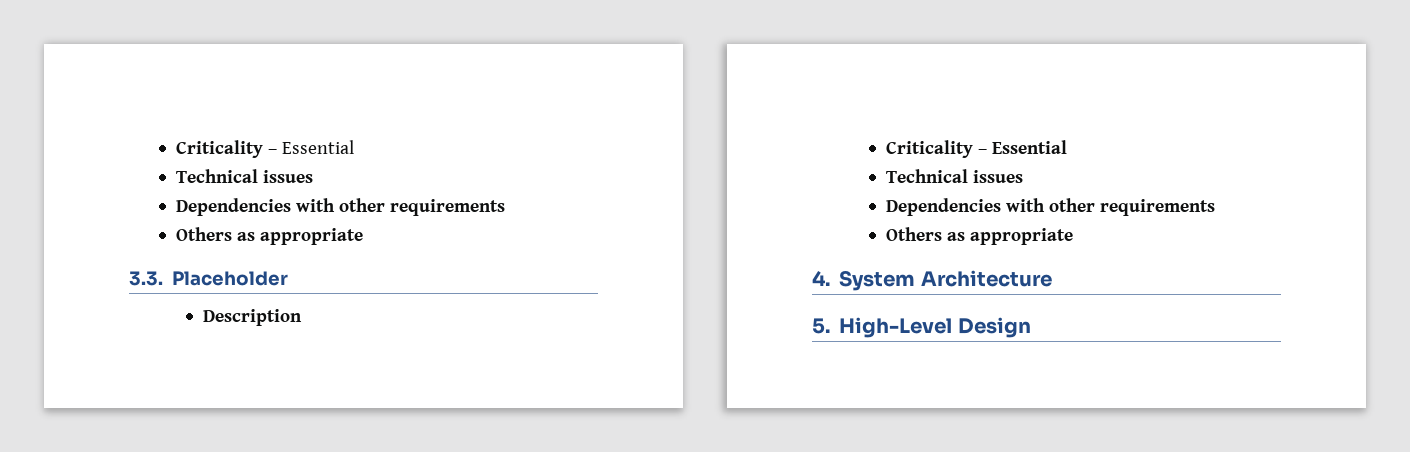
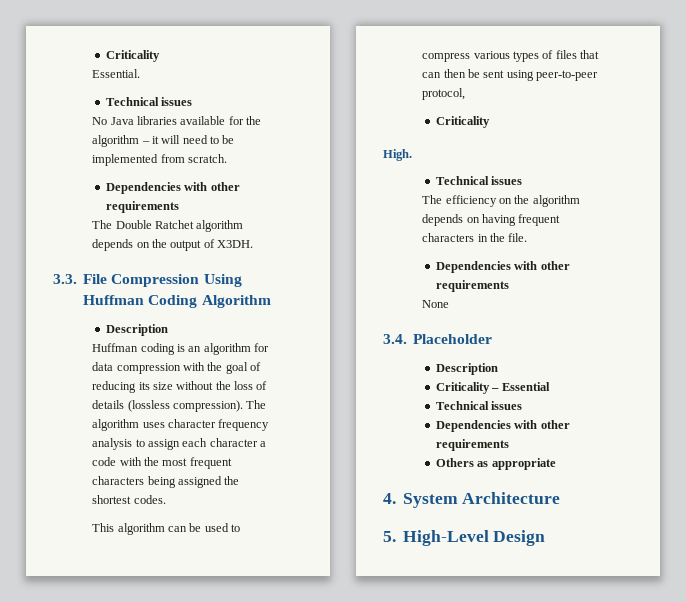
[176,140,355,158] [176,169,314,183] [176,198,506,216] [176,227,364,245] [129,271,163,286] Criticality – Essential // Technical issues // Dependencies with other requirements // Others as appropriate // 3.3. -> [105,50,160,62] [92,69,141,78] [105,97,193,106] [92,116,262,125] [92,135,235,147] [92,154,227,166] [105,182,240,194] [105,201,179,213] [92,220,244,232] [92,239,254,251] [53,274,242,287] [83,295,271,308] [105,324,168,336] [92,343,270,355] [92,362,262,374] [92,381,268,393] [92,400,267,412] [92,419,270,431] [92,438,267,450] [92,457,232,469] [92,476,240,488] [92,495,166,504] [92,523,241,535] [422,50,600,62] [422,69,599,81] [422,88,466,100] [435,116,490,128] [383,149,412,161] [435,176,523,185] [422,195,580,207] [422,214,561,226] [422,233,528,242] [435,261,570,273] [435,280,509,292] [422,300,450,308] [383,334,407,344] Criticality // Essential. // Technical issues // No Java libraries available for the algorithm – it will need to be implemented from scratch. // Dependencies with other requirements // The Double Ratchet algorithm depends on the output of X3DH. // 3.3. File Compression Using Huffman Coding Algorithm // Description // Huffman coding is an algorithm for data compression with the goal of reducing its size without the loss of details (lossless compression). The algorithm uses character frequency analysis to assign each character a code with the most frequent characters being assigned the shortest codes. // This algorithm can be used to compress various types of files that can then be sent using peer-to-peer protocol, // Criticality // High. // Technical issues // The efficiency on the algorithm depends on having frequent characters in the file. // Dependencies with other requirements // None // 3.4.

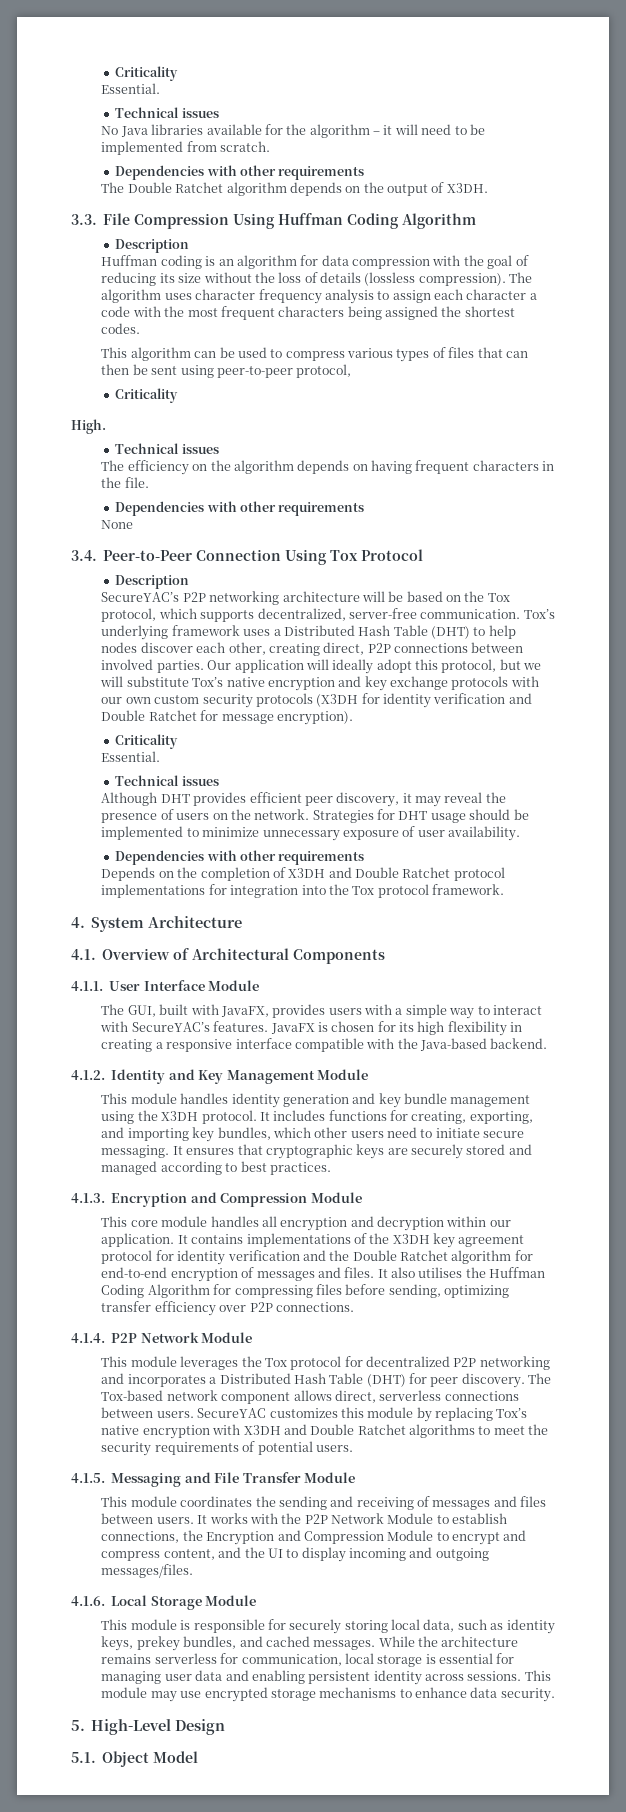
[413,334,493,344] [435,363,498,375] [435,382,550,394] [435,401,523,410] [435,420,570,432] [435,439,509,451] [435,458,556,470] [383,492,561,508] Placeholder // Description // Criticality – Essential // Technical issues // Dependencies with other requirements // Others as appropriate // 4. System Architecture -> [103,549,424,565] [115,575,190,589] [101,591,510,605] [101,608,555,622] [101,625,516,640] [101,642,524,656] [101,659,542,674] [100,676,539,691] [101,693,532,708] [101,710,353,725] [115,734,179,749] [101,751,161,762] [115,775,219,786] [101,792,506,807] [101,809,529,823] [101,826,521,841] [115,850,365,865] [101,867,505,881] [101,884,505,898] [71,916,243,932] [71,948,386,964] [71,980,260,991] [101,1004,542,1019] [100,1021,523,1036] [101,1038,548,1052] [71,1069,369,1084] [101,1093,531,1108] [101,1110,533,1124] [101,1127,525,1142] [101,1144,532,1159] [101,1161,331,1175] [71,1192,362,1207] [101,1216,511,1231] [101,1233,525,1248] [101,1250,533,1265] [101,1267,546,1282] [101,1284,510,1298] [101,1301,354,1316] [71,1332,253,1343] [101,1356,550,1370] [101,1373,552,1388] [101,1390,519,1404] [101,1407,528,1422] [101,1424,549,1439] [101,1441,353,1456] [71,1472,356,1487] [101,1496,547,1510] [101,1513,508,1524] [101,1530,527,1545] [101,1547,489,1562] [101,1564,194,1578] [71,1595,257,1610] [101,1619,555,1634] [101,1636,519,1651] [101,1653,515,1667] [101,1670,551,1685] [101,1687,555,1702] Peer-to-Peer Connection Using Tox Protocol // Description // SecureYAC’s P2P networking architecture will be based on the Tox protocol, which supports decentralized, server-free communication. Tox’s underlying framework uses a Distributed Hash Table (DHT) to help nodes discover each other, creating direct, P2P connections between involved parties. Our application will ideally adopt this protocol, but we will substitute Tox’s native encryption and key exchange protocols with our own custom security protocols (X3DH for identity verification and Double Ratchet for message encryption). // Criticality // Essential. // Technical issues // Although DHT provides efficient peer discovery, it may reveal the presence of users on the network. Strategies for DHT usage should be implemented to minimize unnecessary exposure of user availability. // Dependencies with other requirements // Depends on the completion of X3DH and Double Ratchet protocol implementations for integration into the Tox protocol framework. // 4. System Architecture // 4.1. Overview of Architectural Components // 4.1.1. User Interface Module // The GUI, built with JavaFX, provides users with a simple way to interact with SecureYAC’s features. JavaFX is chosen for its high flexibility in creating a responsive interface compatible with the Java-based backend. // 4.1.2. Identity and Key Management Module // This module handles identity generation and key bundle management using the X3DH protocol. It includes functions for creating, exporting, and importing key bundles, which other users need to initiate secure messaging. It ensures that cryptographic keys are securely stored and managed according to best practices. // 4.1.3. Encryption and Compression Module // This core module handles all encryption and decryption within our application. It contains implementations of the X3DH key agreement protocol for identity verification and the Double Ratchet algorithm for end-to-end encryption of messages and files. It also utilises the Huffman Coding Algorithm for compressing files before sending, optimizing transfer efficiency over P2P connections. // 4.1.4. P2P Network Module // This module leverages the Tox protocol for decentralized P2P networking and incorporates a Distributed Hash Table (DHT) for peer discovery. The Tox-based network component allows direct, serverless connections between users. SecureYAC customizes this module by replacing Tox’s native encryption with X3DH and Double Ratchet algorithms to meet the security requirements of potential users. // 4.1.5. Messaging and File Transfer Module // This module coordinates the sending and receiving of messages and files between users. It works with the P2P Network Module to establish connections, the Encryption and Compression Module to encrypt and compress content, and the UI to display incoming and outgoing messages/files. // 4.1.6. Local Storage Module // This module is responsible for securely storing local data, such as identity keys, prekey bundles, and cached messages. While the architecture remains serverless for communication, local storage is essential for managing user data and enabling persistent identity across sessions. This module may use encrypted storage mechanisms to enhance data security.
(546, 538) none -> [71,1751,199,1767] // 5.1. Object Model

